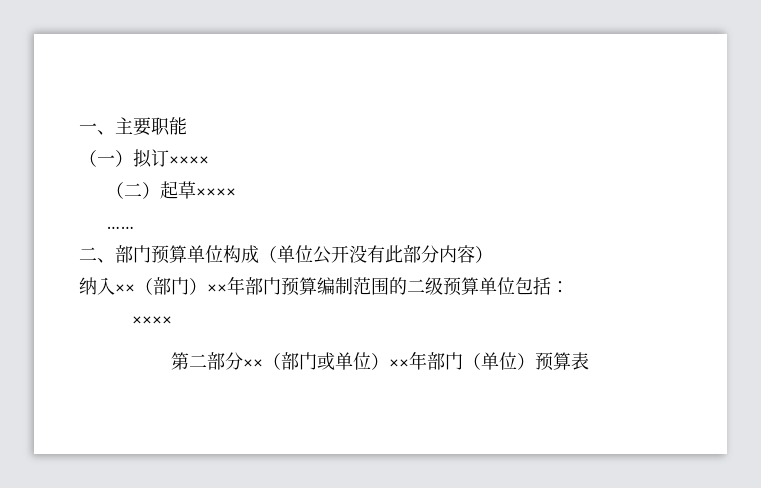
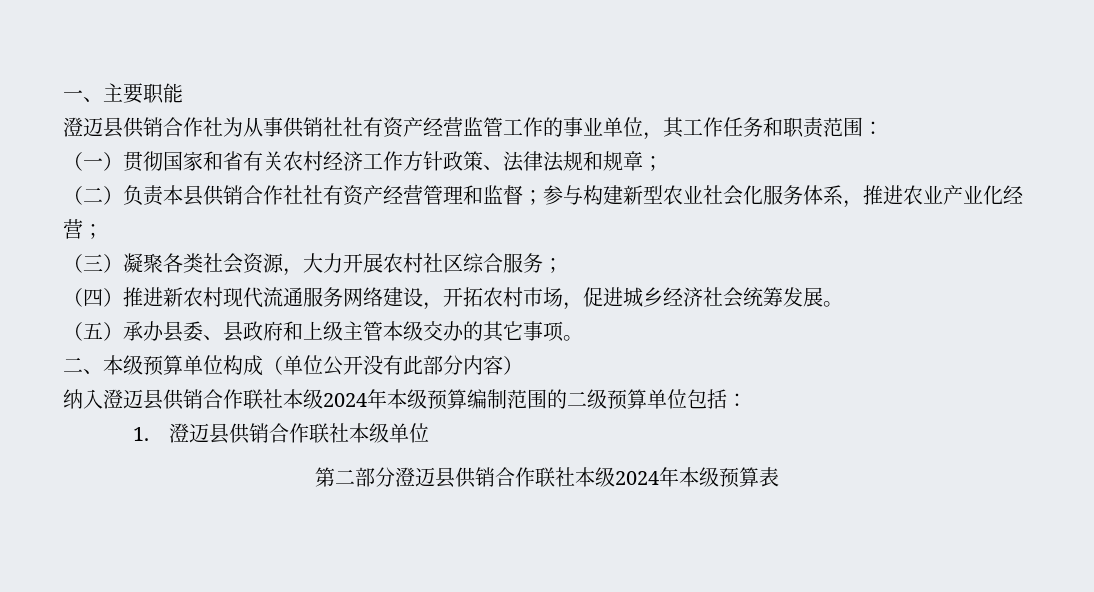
[79,149,209,168] [105,181,236,199] [105,226,134,229] [79,245,151,263] （一）拟订×××× // （二）起草×××× // …… // 二、部门 -> [63,117,883,140] [63,151,663,172] [63,185,1023,208] [63,219,103,239] [63,253,563,276] [63,287,843,310] [63,321,583,342] [63,355,143,375] 澄迈县供销合作社为从事供销社社有资产经营监管工作的事业单位，其工作任务和职责范围： // （一）贯彻国家和省有关农村经济工作方针政策、法律法规和规章； // （二）负责本县供销合作社社有资产经营管理和监督；参与构建新型农业社会化服务体系，推进农业产业化经营； // （三）凝聚各类社会资源，大力开展农村社区综合服务； // （四）推进新农村现代流通服务网络建设，开拓农村市场，促进城乡经济社会统筹发展。 // （五）承办县委、县政府和上级主管本级交办的其它事项。 // 二、本级
[115,276,281,295] ××（部门）××年部门 -> [103,389,427,410] 澄迈县供销合作联社本级2024年本级
[132,316,173,325] [170,351,535,370] ×××× // 第二部分××（部门或单位）××年部门（单位） -> [133,423,429,444] [315,467,719,488] 1.澄迈县供销合作联社本级单位 // 第二部分澄迈县供销合作联社本级2024年本级

